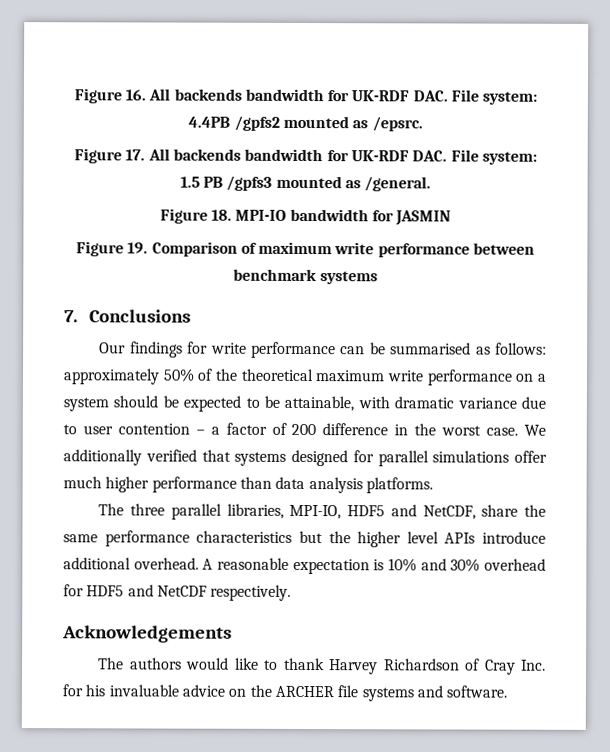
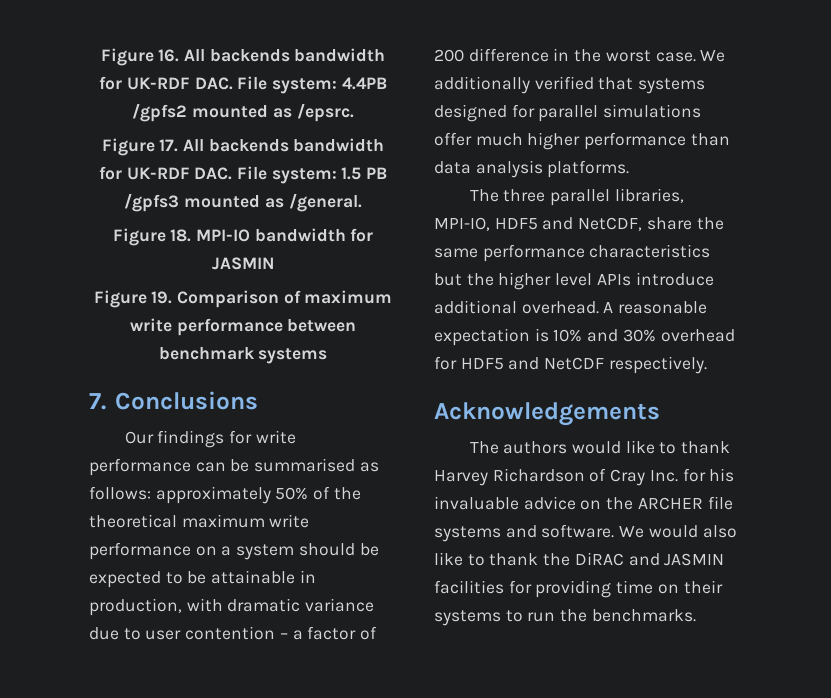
[284,395,355,412] attainable, -> [211,570,316,584] [89,598,182,616] attainable in production,
(508, 691) none -> [619,525,737,538] [434,552,725,566] [434,580,723,598] [434,609,696,626] We would also like to thank the DiRAC and JASMIN facilities for providing time on their systems to run the benchmarks.

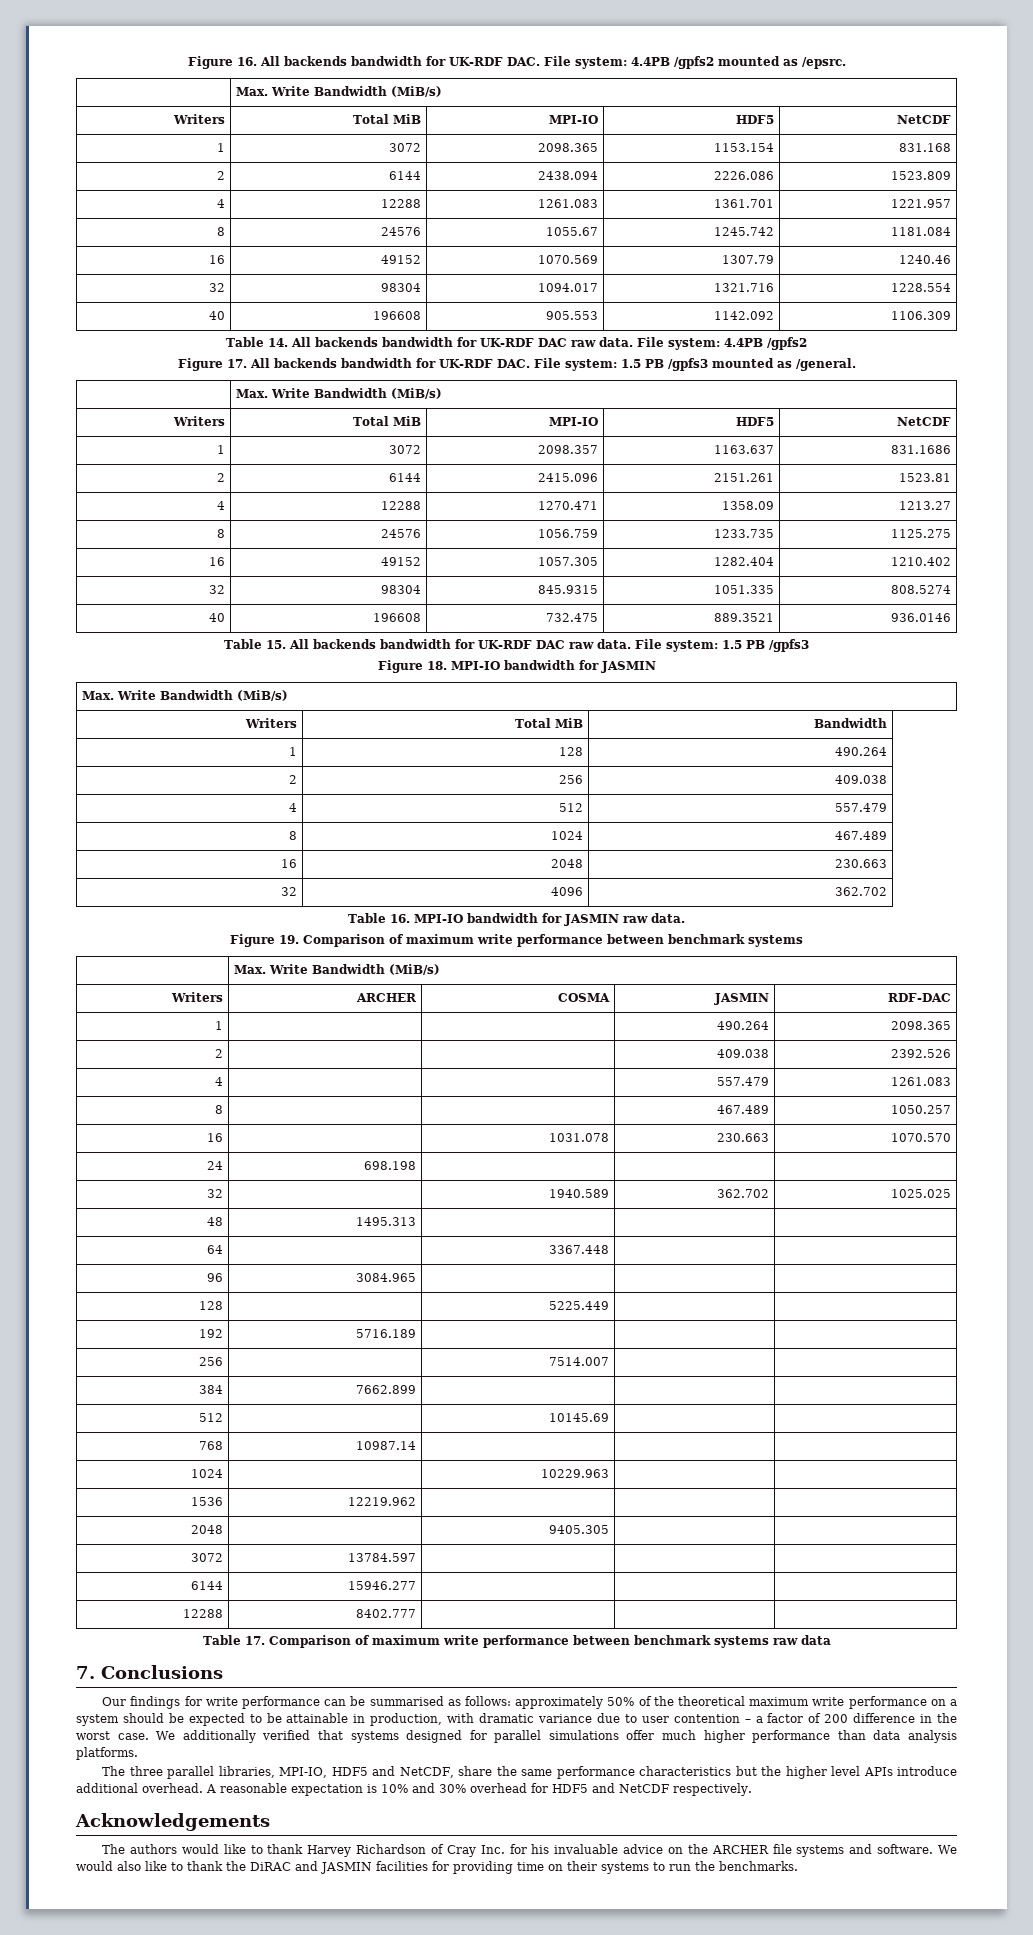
(354, 112) none -> [236,86,443,97] [172,114,225,124] [352,114,421,124] [548,115,598,124] [735,115,774,124] [896,115,951,124] [216,143,225,152] [388,143,421,152] [537,143,598,152] [713,143,774,152] [898,143,951,152] [216,171,225,180] [388,171,421,180] [537,171,598,180] [713,171,774,180] [890,171,951,180] [216,199,225,208] [380,199,421,208] [537,199,598,208] [713,199,774,208] [890,199,951,208] [216,227,225,236] [380,227,421,236] [545,227,598,236] [713,227,774,236] [890,227,951,236] [208,255,225,264] [380,255,421,264] [537,255,598,264] [721,255,774,264] [898,255,951,264] [208,283,225,292] [380,283,421,292] [537,283,598,292] [713,283,774,292] [890,283,951,292] [208,311,225,320] [372,311,421,320] [545,311,598,320] [713,311,774,320] [890,311,951,320] [226,337,807,350] // | Max. Write Bandwidth (MiB/s) // Writers | Total MiB | MPI-IO | HDF5 | NetCDF // 1 | 3072 | 2098.365 | 1153.154 | 831.168 // 2 | 6144 | 2438.094 | 2226.086 | 1523.809 // 4 | 12288 | 1261.083 | 1361.701 | 1221.957 // 8 | 24576 | 1055.67 | 1245.742 | 1181.084 // 16 | 49152 | 1070.569 | 1307.79 | 1240.46 // 32 | 98304 | 1094.017 | 1321.716 | 1228.554 // 40 | 196608 | 905.553 | 1142.092 | 1106.309 // Table 14. All backends bandwidth for UK-RDF DAC raw data. File system: 4.4PB /gpfs2
(362, 202) none -> [236,388,443,399] [172,416,225,426] [352,416,421,426] [548,417,598,426] [735,417,774,426] [896,417,951,426] [216,445,225,454] [388,445,421,454] [537,445,598,454] [713,445,774,454] [890,445,951,454] [216,473,225,482] [388,473,421,482] [537,473,598,482] [713,473,774,482] [898,473,951,482] [216,501,225,510] [380,501,421,510] [537,501,598,510] [721,501,774,510] [898,501,951,510] [216,529,225,538] [380,529,421,538] [537,529,598,538] [713,529,774,538] [890,529,951,538] [208,557,225,566] [380,557,421,566] [537,557,598,566] [713,557,774,566] [890,557,951,566] [208,585,225,594] [380,585,421,594] [537,585,598,594] [713,585,774,594] [890,585,951,594] [208,613,225,622] [372,613,421,622] [545,613,598,622] [713,613,774,622] [890,613,951,622] [224,639,809,652] // | Max. Write Bandwidth (MiB/s) // Writers | Total MiB | MPI-IO | HDF5 | NetCDF // 1 | 3072 | 2098.357 | 1163.637 | 831.1686 // 2 | 6144 | 2415.096 | 2151.261 | 1523.81 // 4 | 12288 | 1270.471 | 1358.09 | 1213.27 // 8 | 24576 | 1056.759 | 1233.735 | 1125.275 // 16 | 49152 | 1057.305 | 1282.404 | 1210.402 // 32 | 98304 | 845.9315 | 1051.335 | 808.5274 // 40 | 196608 | 732.475 | 889.3521 | 936.0146 // Table 15. All backends bandwidth for UK-RDF DAC raw data. File system: 1.5 PB /gpfs3
(275, 263) none -> [82,690,289,701] [244,718,297,728] [514,718,583,728] [813,718,887,728] [288,747,297,756] [558,747,583,756] [834,747,887,756] [288,775,297,784] [558,775,583,784] [834,775,887,784] [288,803,297,812] [558,803,583,812] [834,803,887,812] [288,831,297,840] [550,831,583,840] [834,831,887,840] [280,859,297,868] [550,859,583,868] [834,859,887,868] [280,887,297,896] [550,887,583,896] [834,887,887,896] [348,913,685,926] // Max. Write Bandwidth (MiB/s) // Writers | Total MiB | Bandwidth // 1 | 128 | 490.264 // 2 | 256 | 409.038 // 4 | 512 | 557.479 // 8 | 1024 | 467.489 // 16 | 2048 | 230.663 // 32 | 4096 | 362.702 // Table 16. MPI-IO bandwidth for JASMIN raw data.
(328, 356) none -> [234,964,441,975] [170,992,223,1002] [355,993,417,1002] [557,993,610,1002] [713,993,769,1005] [887,993,951,1002] [214,1021,223,1030] [716,1021,769,1030] [890,1021,951,1030] [214,1049,223,1058] [716,1049,769,1058] [890,1049,951,1058] [214,1077,223,1086] [716,1077,769,1086] [890,1077,951,1086] [214,1105,223,1114] [716,1105,769,1114] [890,1105,951,1114] [206,1133,223,1142] [548,1133,609,1142] [716,1133,769,1142] [890,1133,951,1142] [206,1161,223,1170] [363,1161,416,1170] [206,1189,223,1198] [548,1189,609,1198] [716,1189,769,1198] [890,1189,951,1198] [206,1217,223,1226] [355,1217,416,1226] [206,1245,223,1254] [548,1245,609,1254] [206,1273,223,1282] [355,1273,416,1282] [198,1301,223,1310] [548,1301,609,1310] [198,1329,223,1338] [355,1329,416,1338] [198,1357,223,1366] [548,1357,609,1366] [198,1385,223,1394] [355,1385,416,1394] [198,1413,223,1422] [548,1413,609,1422] [198,1441,223,1450] [355,1441,416,1450] [190,1469,223,1478] [540,1469,609,1478] [190,1497,223,1506] [347,1497,416,1506] [190,1525,223,1534] [548,1525,609,1534] [190,1553,223,1562] [347,1553,416,1562] [190,1581,223,1590] [347,1581,416,1590] [182,1609,223,1618] [355,1609,416,1618] [202,1635,831,1648] // | Max. Write Bandwidth (MiB/s) // Writers | ARCHER | COSMA | JASMIN | RDF-DAC // 1 | | | 490.264 | 2098.365 // 2 | | | 409.038 | 2392.526 // 4 | | | 557.479 | 1261.083 // 8 | | | 467.489 | 1050.257 // 16 | | 1031.078 | 230.663 | 1070.570 // 24 | 698.198 | | | // 32 | | 1940.589 | 362.702 | 1025.025 // 48 | 1495.313 | | | // 64 | | 3367.448 | | // 96 | 3084.965 | | | // 128 | | 5225.449 | | // 192 | 5716.189 | | | // 256 | | 7514.007 | | // 384 | 7662.899 | | | // 512 | | 10145.69 | | // 768 | 10987.14 | | | // 1024 | | 10229.963 | | // 1536 | 12219.962 | | | // 2048 | | 9405.305 | | // 3072 | 13784.597 | | | // 6144 | 15946.277 | | | // 12288 | 8402.777 | | | // Table 17. Comparison of maximum write performance between benchmark systems raw data

